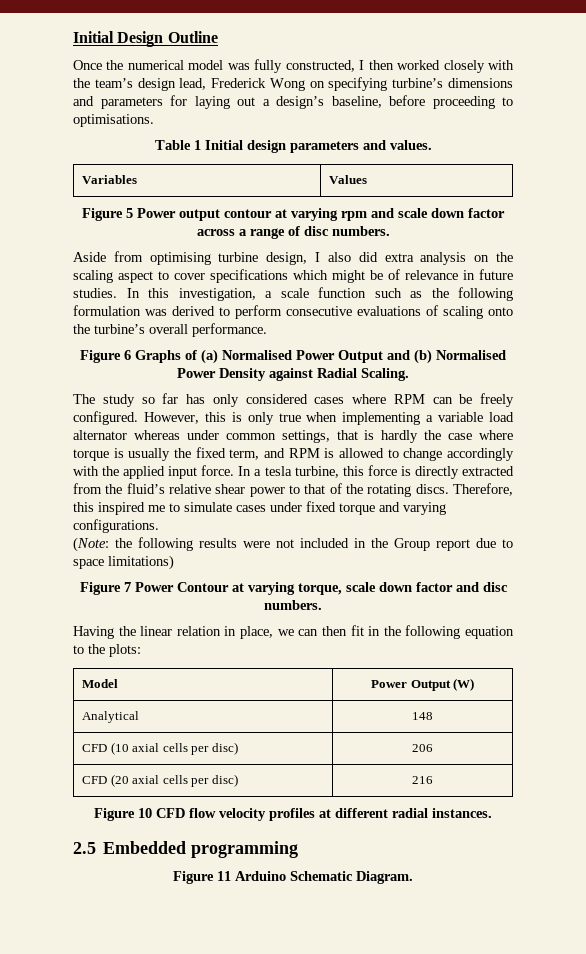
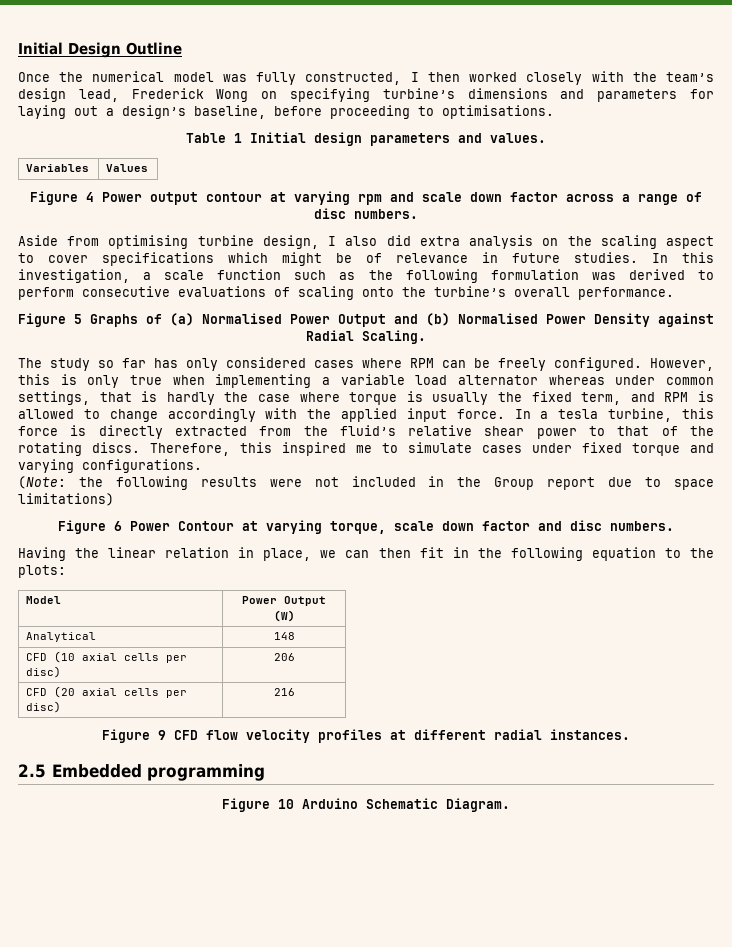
[126,208,133,218] 5 -> [86,192,94,202] 4
[124,350,131,360] 6 -> [74,314,82,324] 5
[123,582,131,592] 7 -> [114,521,122,531] 6
[138,808,152,818] 10 -> [158,730,166,740] 9
[217,871,231,881] 11 -> [278,799,294,809] 10

